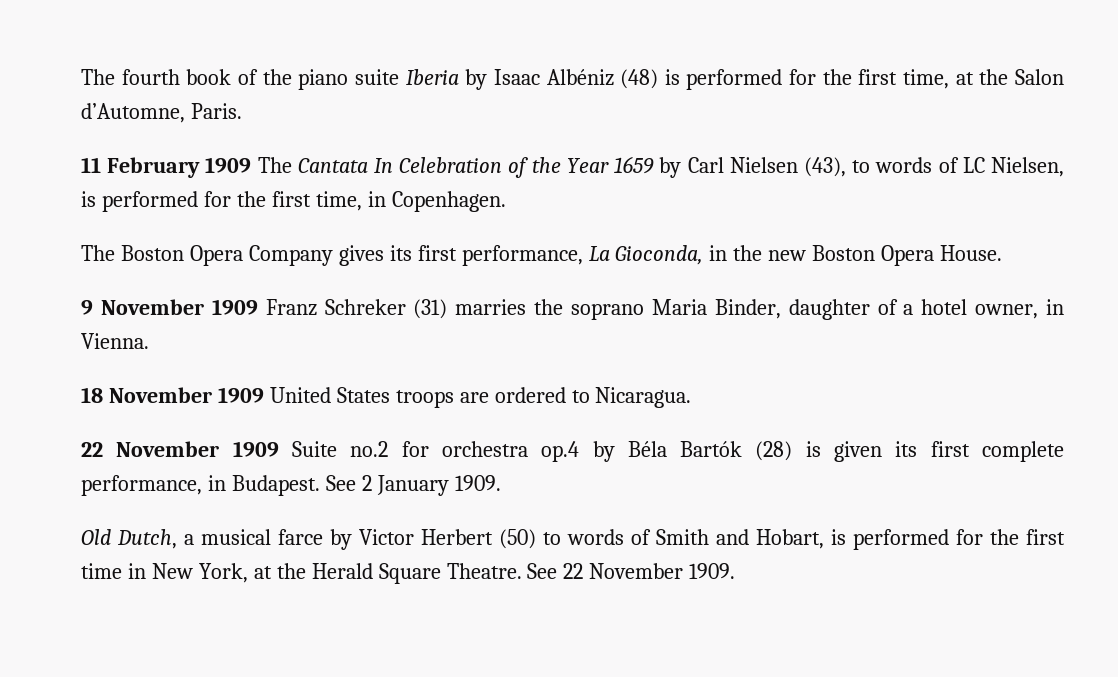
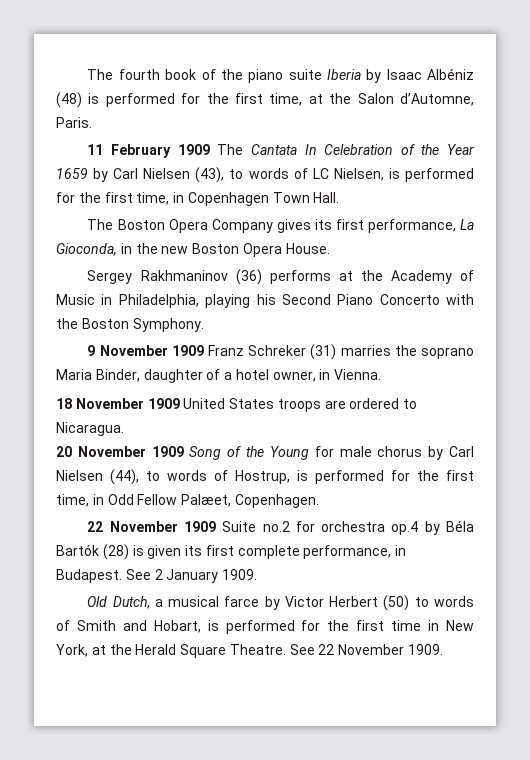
[391,191,506,212] Copenhagen. -> [187,192,340,206] Copenhagen Town Hall.
(1003, 253) none -> [87,269,474,285] [56,294,474,308] [56,318,204,332] // Sergey Rakhmaninov (36) performs at the Academy of Music in Philadelphia, playing his Second Piano Concerto with the Boston Symphony.
(692, 397) none -> [56,446,474,460] [56,469,474,485] [56,494,319,508] // 20 November 1909 Song of the Young for male chorus by Carl Nielsen (44), to words of Hostrup, is performed for the first time, in Odd Fellow Palæet, Copenhagen.

